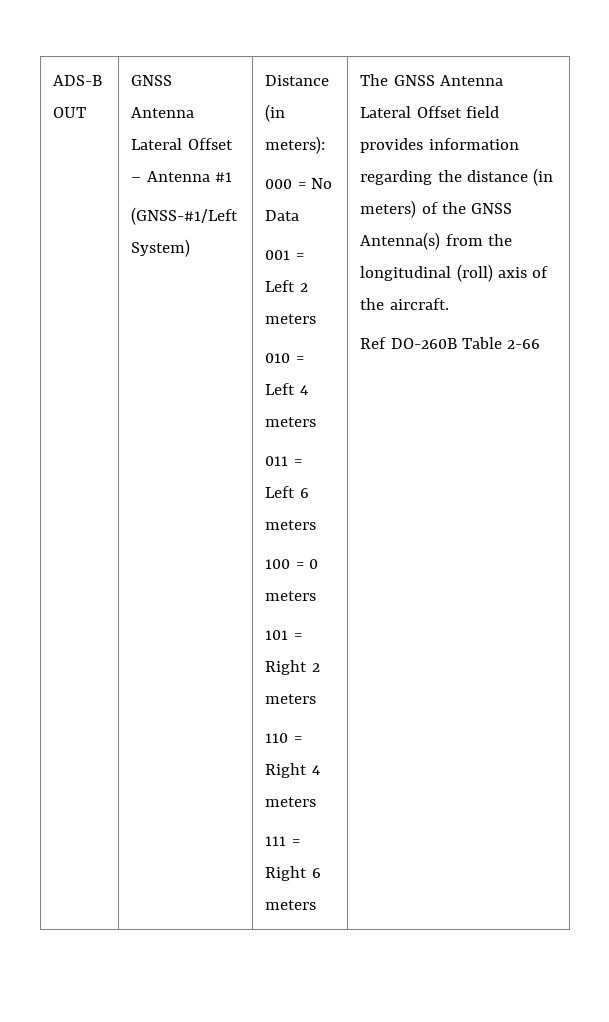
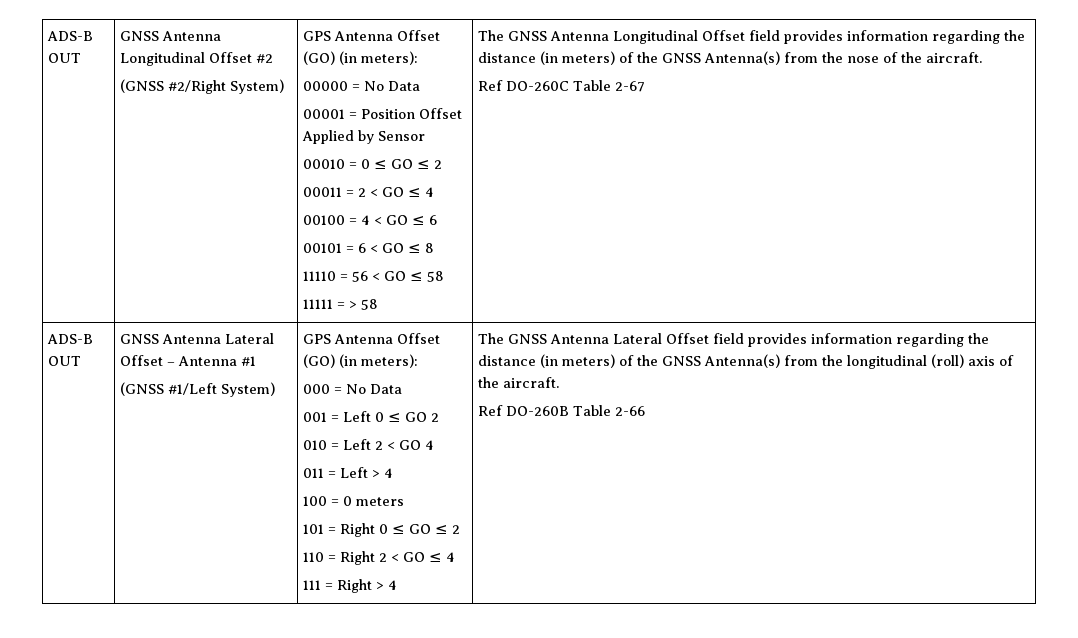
[53,75,103,86] [53,107,87,118] ADS-B OUT -> [47,31,94,41] [48,53,82,63] [120,31,222,41] [120,52,274,66] [120,79,285,94] [303,30,441,41] [303,51,419,65] [303,81,421,91] [303,108,463,119] [302,130,426,144] [303,159,443,169] [303,187,435,197] [303,215,438,225] [303,243,435,253] [303,271,445,282] [303,299,379,310] [478,30,1026,44] [478,51,983,65] [478,80,646,92] [47,334,94,344] [48,356,82,366] ADS-B OUT | GNSS Antenna Longitudinal Offset #2 // (GNSS #2/Right System) | GPS Antenna Offset (GO) (in meters): // 00000 = No Data // 00001 = Position Offset Applied by Sensor // 00010 = 0 ≤ GO ≤ 2 // 00011 = 2 < GO ≤ 4 // 00100 = 4 < GO ≤ 6 // 00101 = 6 < GO ≤ 8 // 11110 = 56 < GO ≤ 58 // 11111 = > 58 | The GNSS Antenna Longitudinal Offset field provides information regarding the distance (in meters) of the GNSS Antenna(s) from the nose of the aircraft. // Ref DO-260C Table 2-67 // ADS-B OUT
[131,207,239,225] [131,239,191,257] [265,75,330,86] (GNSS-#1/Left System) | Distance -> [120,382,276,397] [303,333,441,344] [303,354,336,368] (GNSS #1/Left System) | GPS Antenna Offset (GO)
[299,283,308,292] [265,314,317,324] 2 meters -> [375,412,440,422] 0 ≤ GO 2
[299,385,308,395] [265,417,317,427] 4 meters -> [375,440,435,450] 2 < GO 4
[299,488,309,498] [265,520,317,530] 6 meters -> [372,468,394,478] > 4
[311,663,320,672] [265,694,317,704] 2 meters -> [379,524,461,534] 0 ≤ GO ≤ 2
[311,765,320,775] [265,797,317,807] 4 meters -> [379,552,456,562] 2 < GO ≤ 4
[311,868,321,878] [265,900,317,910] 6 meters -> [376,580,398,590] > 4

